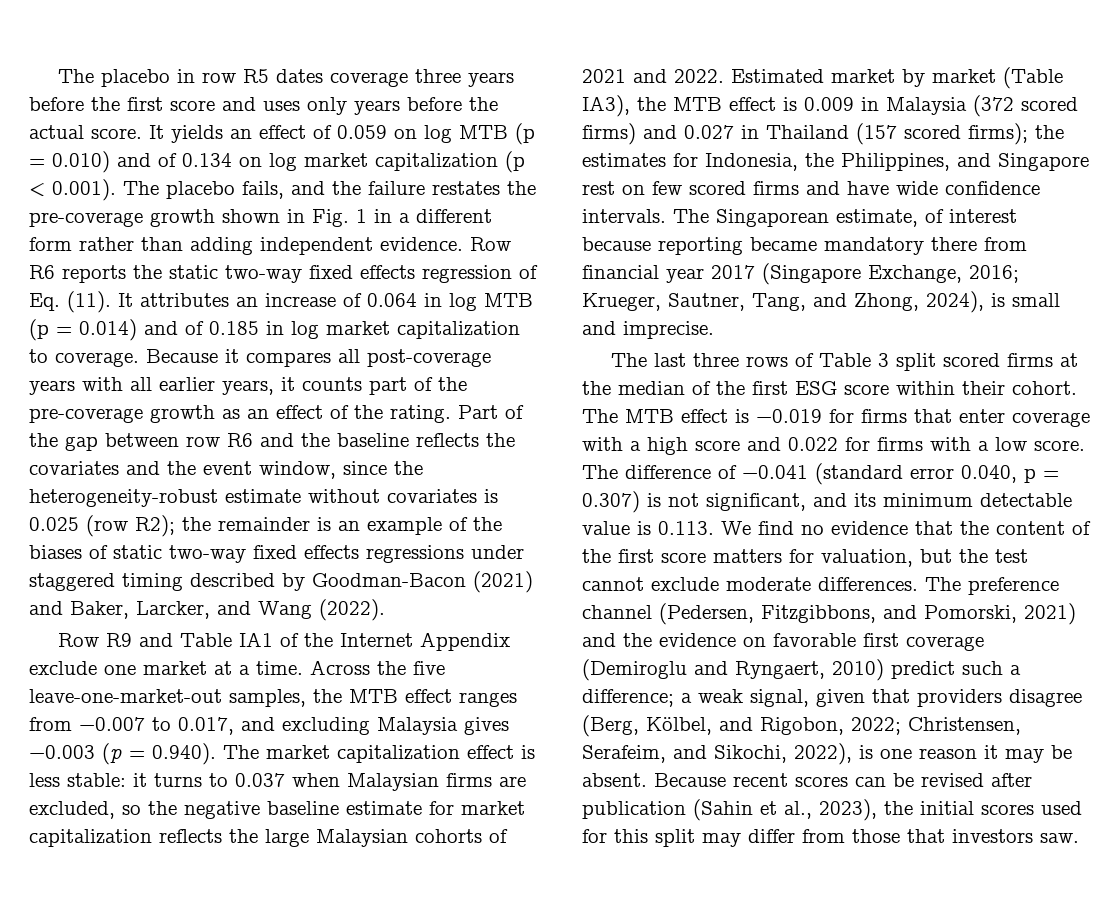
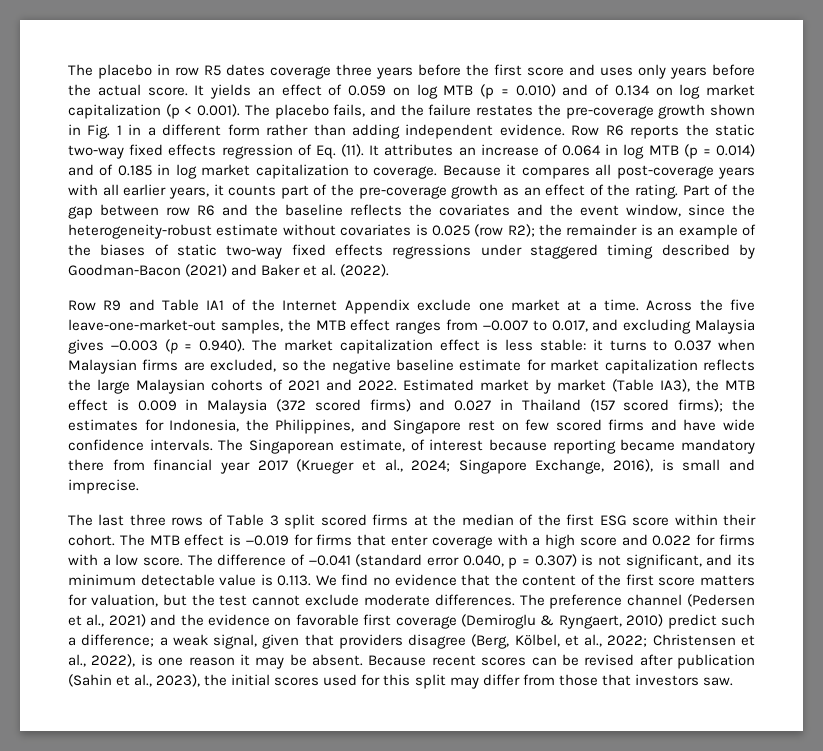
[70,601,312,619] Baker, Larcker, and Wang -> [261,264,337,276] Baker et al.
[762,263,1019,285] [582,291,984,313] (Singapore Exchange, 2016; Krueger, Sautner, Tang, and Zhong, 2024), -> [296,459,654,474] (Krueger et al., 2024; Singapore Exchange, 2016),
[659,603,1017,625] (Pedersen, Fitzgibbons, and Pomorski, -> [687,594,755,607] [68,614,105,627] (Pedersen et al.,
[694,661,728,675] and -> [540,615,555,626] &
[719,717,1021,735] [582,745,787,763] and Rigobon, 2022; Christensen, Serafeim, and Sikochi, -> [564,634,755,647] [68,654,86,667] et al., 2022; Christensen et al.,

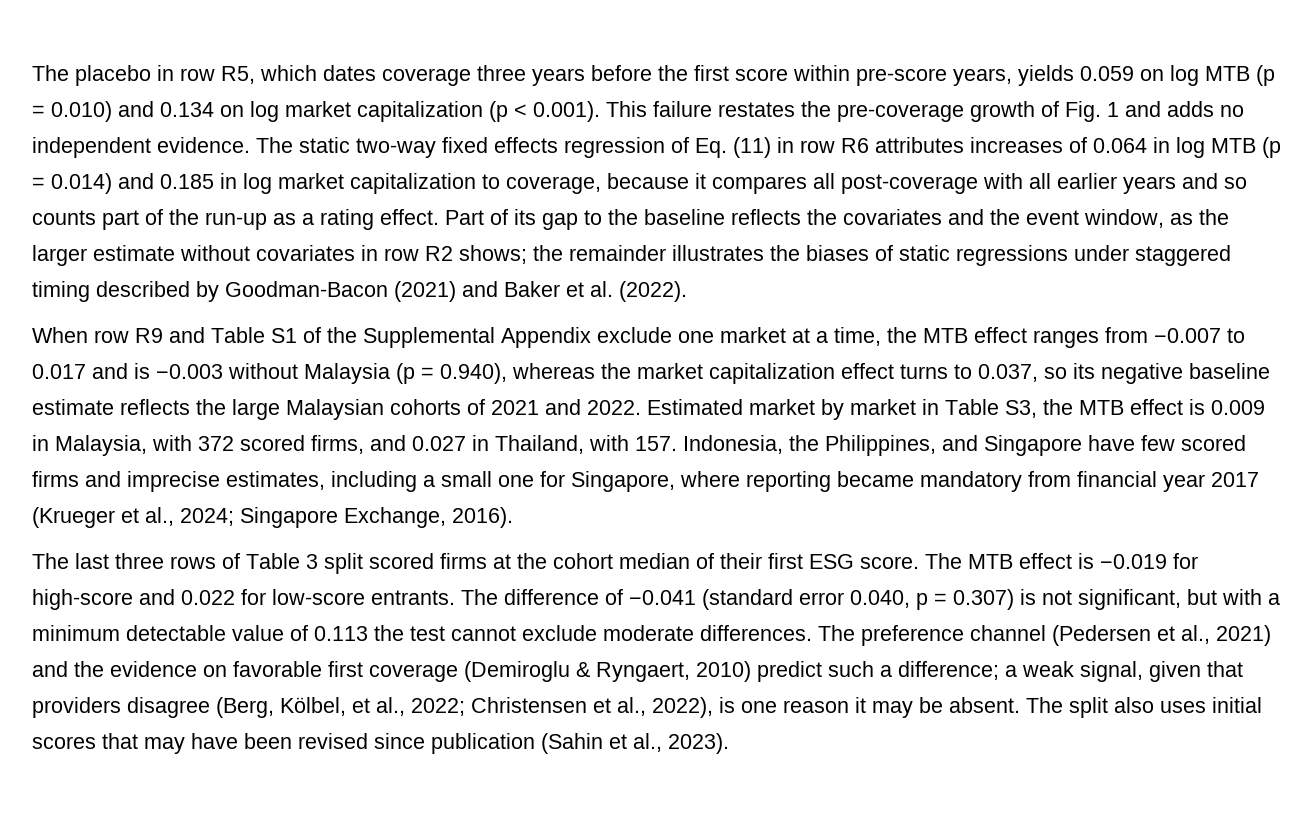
[204,65,221,76] R5 -> [221,65,317,84] R5, which
[569,64,755,79] [68,84,343,99] and uses only years before the actual score. It yields an effect of -> [793,65,1074,86] within pre-score years, yields
[595,84,609,96] of -> (154, 109) none
[244,104,424,119] The placebo fails, and the -> [606,101,647,117] This
[710,104,755,116] [68,124,709,139] shown in Fig. 1 in a different form rather than adding independent evidence. Row R6 reports the -> [1041,101,1244,122] [32,137,293,158] of Fig. 1 and adds no independent evidence. The
[341,144,539,157] (11). It attributes an increase -> [733,137,1063,158] (11) in row R6 attributes increases
[99,164,114,176] of -> (154, 181) none
[373,165,501,179] coverage. Because -> [506,173,689,194] coverage, because
[718,167,756,179] years -> (978, 184) none
[168,184,224,199] years, it -> [1123,173,1247,194] years and so
[358,184,756,199] [68,204,248,219] pre-coverage growth as an effect of the rating. Part of the gap between row R6 and -> [205,209,602,230] run-up as a rating effect. Part of its gap to
[688,204,755,216] [68,224,756,239] since the heterogeneity-robust estimate without covariates is 0.025 (row R2); the remainder is an example of -> [1170,209,1229,225] [32,245,764,266] as the larger estimate without covariates in row R2 shows; the remainder illustrates
[226,244,383,259] two-way fixed effects -> (950, 253) none
[68,300,96,311] Row -> [32,327,129,343] When row
[206,299,338,311] IA1 of the Internet -> [271,327,495,348] S1 of the Supplemental
[603,299,756,311] [68,319,283,334] time. Across the five leave-one-market-out samples, -> [834,327,881,346] time,
[551,319,755,334] [68,339,755,354] [68,359,698,374] 0.017, and excluding Malaysia gives −0.003 (p = 0.940). The market capitalization effect is less stable: it turns to 0.037 when Malaysian firms are excluded, so the negative baseline estimate for market capitalization -> [32,363,1270,384] [32,399,114,415] 0.017 and is −0.003 without Malaysia (p = 0.940), whereas the market capitalization effect turns to 0.037, so its negative baseline estimate
[612,379,690,392] (Table IA3), -> [922,399,1037,418] in Table S3,
[207,399,755,414] [68,419,164,431] Malaysia (372 scored firms) and 0.027 in Thailand (157 scored firms); the estimates for -> [55,435,677,456] Malaysia, with 372 scored firms, and 0.027 in Thailand, with 157.
[468,420,519,431] rest on -> [1088,435,1135,451] have
[683,419,755,431] [68,439,547,454] have wide confidence intervals. The Singaporean estimate, of interest because -> [127,471,740,492] imprecise estimates, including a small one for Singapore, where
[68,459,104,471] there -> (1022, 481) none
[613,459,755,472] [68,479,139,494] 2016), is small and imprecise. -> [452,507,513,528] 2016).
(457, 520) none -> [553,553,613,569] cohort
[537,514,561,526] the -> [720,553,762,569] their
[632,514,757,526] [68,534,115,546] score within their cohort. -> [860,556,919,569] score.
[316,534,756,549] [68,554,183,566] firms that enter coverage with a high score and 0.022 for firms with a low score. -> [32,589,455,610] high-score and 0.022 for low-score entrants.
[706,554,755,566] [68,574,755,586] [68,594,187,607] and its minimum detectable value is 0.113. We find no evidence that the content of the first score matters for valuation, but -> [1187,589,1280,605] [32,625,368,641] but with a minimum detectable value of 0.113
[368,654,755,669] [68,674,733,689] Because recent scores can be revised after publication (Sahin et al., 2023), the initial scores used for this split may differ from those that investors saw. -> [1026,697,1262,718] [32,733,729,754] The split also uses initial scores that may have been revised since publication (Sahin et al., 2023).

